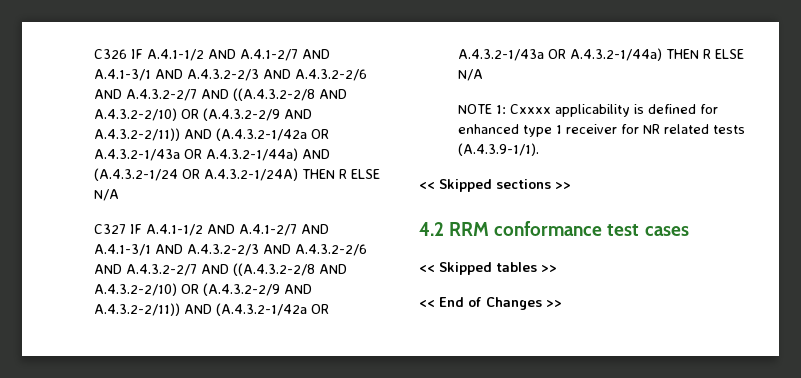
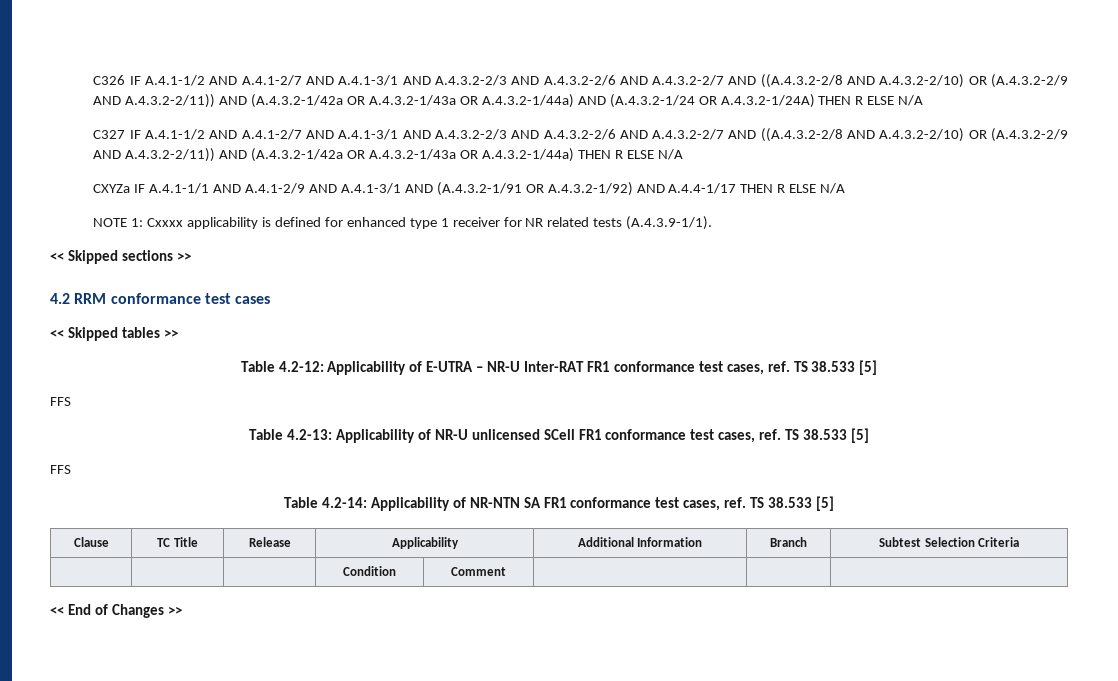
(484, 75) none -> [93,182,846,196] // CXYZa IF A.4.1-1/1 AND A.4.1-2/9 AND A.4.1-3/1 AND (A.4.3.2-1/91 OR A.4.3.2-1/92) AND A.4.4-1/17 THEN R ELSE N/A
(557, 268) none -> [240,360,878,375] [50,397,71,406] [249,428,869,443] [50,465,71,474] [284,496,834,511] [73,537,109,547] [157,537,198,547] [248,537,291,547] [391,537,459,549] [577,537,703,547] [770,537,807,547] [878,537,1020,547] [343,566,396,576] [451,567,506,576] // Table 4.2-12: Applicability of E-UTRA – NR-U Inter-RAT FR1 conformance test cases, ref. TS 38.533 [5] // FFS // Table 4.2-13: Applicability of NR-U unlicensed SCell FR1 conformance test cases, ref. TS 38.533 [5] // FFS // Table 4.2-14: Applicability of NR-NTN SA FR1 conformance test cases, ref. TS 38.533 [5] // Clause | TC Title | Release | Applicability | Additional Information | Branch | Subtest Selection Criteria // | | | Condition | Comment | | |

